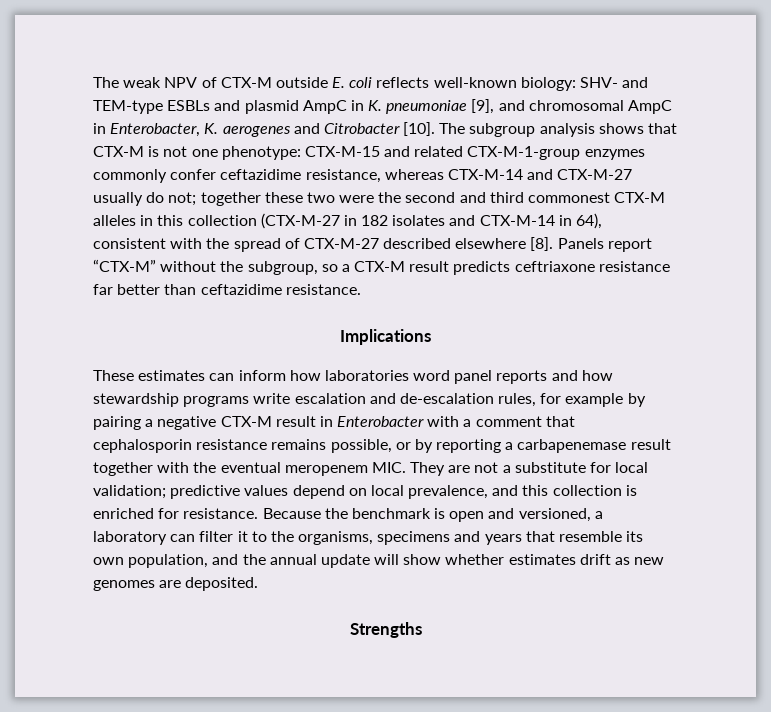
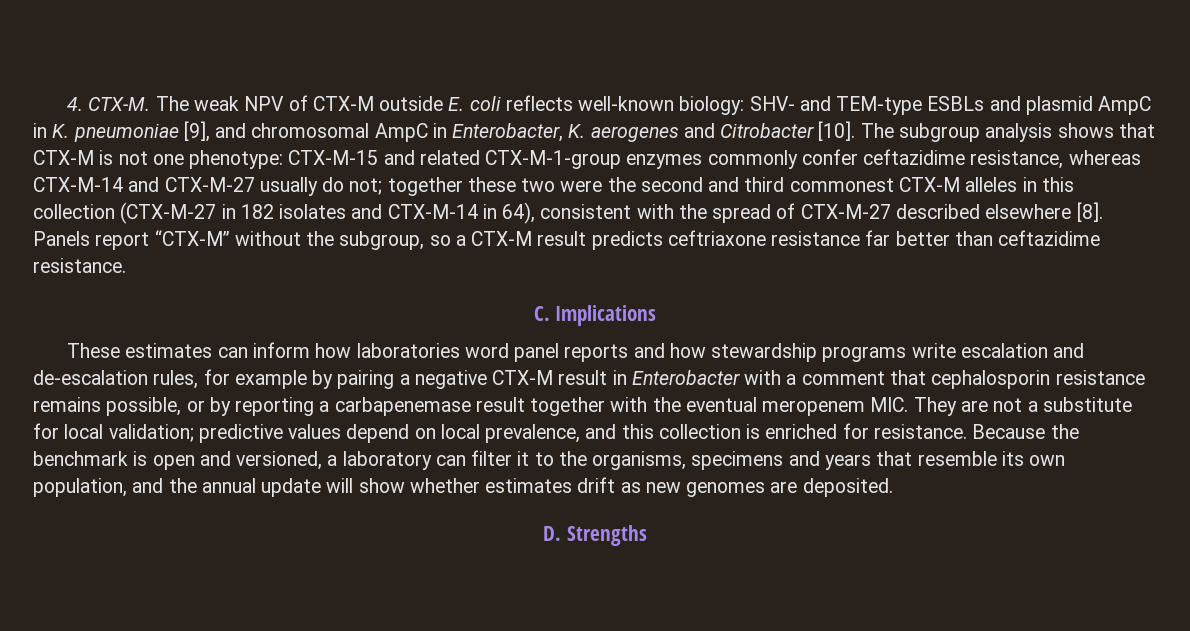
(93, 82) none -> [67,97,151,111] 4. CTX-M.
(361, 289) none -> [533,306,550,321] C.
(259, 584) none -> [543,526,562,541] D.

